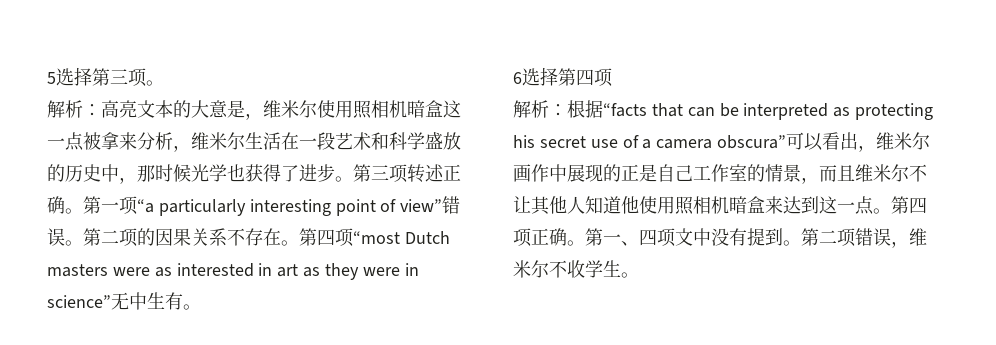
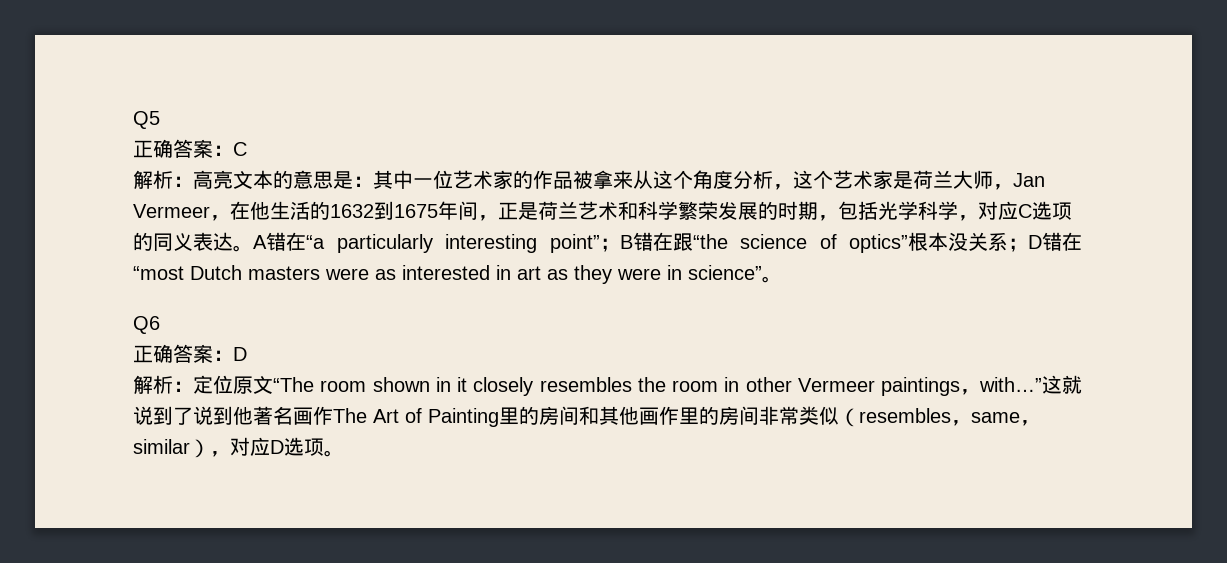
[47,67,164,87] 5选择第三项。 -> [133,111,160,129] [133,139,247,158] Q5 // 正确答案：C
[191,100,461,120] [47,132,461,152] [47,164,461,184] [47,196,461,216] [47,228,354,247] 大意是，维米尔使用照相机暗盒这一点被拿来分析，维米尔生活在一段艺术和科学盛放的历史中，那时候光学也获得了进步。第三项转述正确。第一项“a particularly interesting point of view”错误。第二项的因果关系不存在。第四项 -> [293,170,1045,190] [133,201,1072,221] [133,232,1082,253] 意思是：其中一位艺术家的作品被拿来从这个角度分析，这个艺术家是荷兰大师，Jan Vermeer，在他生活的1632到1675年间，正是荷兰艺术和科学繁荣发展的时期，包括光学科学，对应C选项的同义表达。A错在“a particularly interesting point”；B错在跟“the science of optics”根本没关系；D错在
[111,292,201,310] [513,67,613,87] [513,100,934,120] [513,132,931,152] [513,164,927,184] [513,196,927,215] [513,228,927,248] [513,260,621,278] 无中生有。 // 6选择第四项 // 解析：根据“facts that can be interpreted as protecting his secret use of a camera obscura”可以看出，维米尔画作中展现的正是自己工作室的情景，而且维米尔不让其他人知道他使用照相机暗盒来达到这一点。第四项正确。第一、四项文中没有提到。第二项错误，维米尔不收学生 -> [762,276,782,283] [133,316,160,334] [133,344,247,363] [133,375,1082,396] [133,406,1040,427] [133,437,324,458] 。 // Q6 // 正确答案：D // 解析：定位原文“The room shown in it closely resembles the room in other Vermeer paintings，with…”这就说到了说到他著名画作The Art of Painting里的房间和其他画作里的房间非常类似（resembles，same，similar），对应D选项

